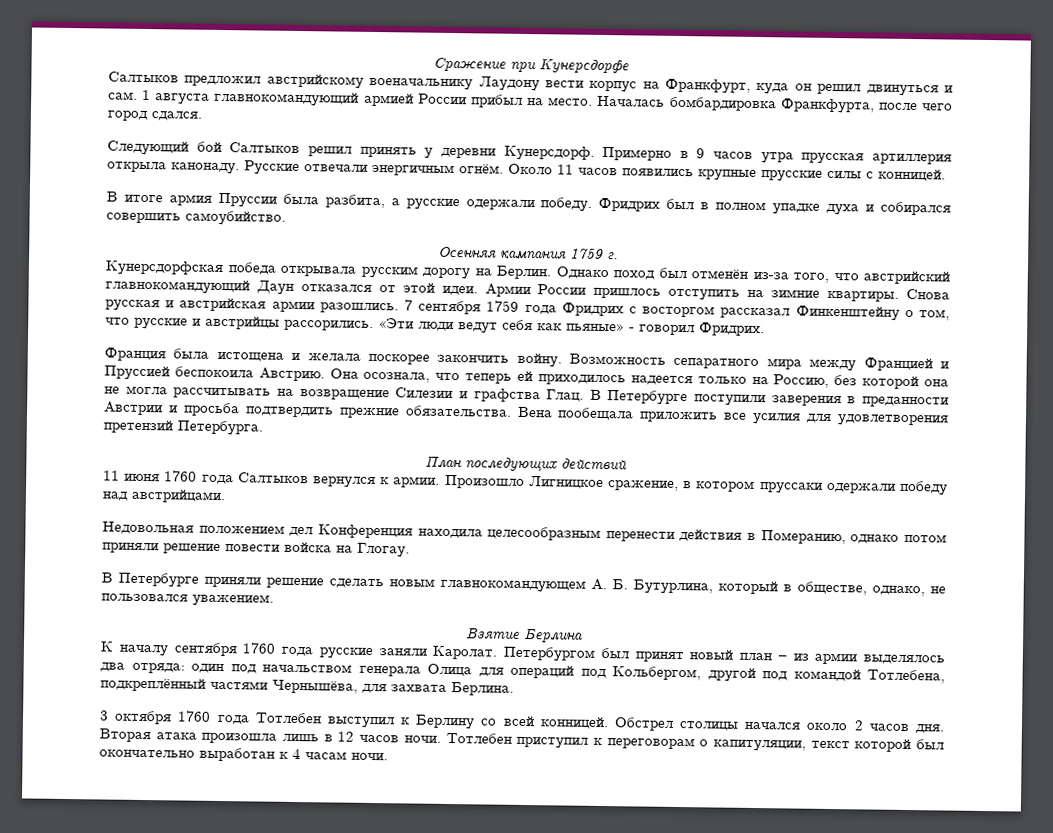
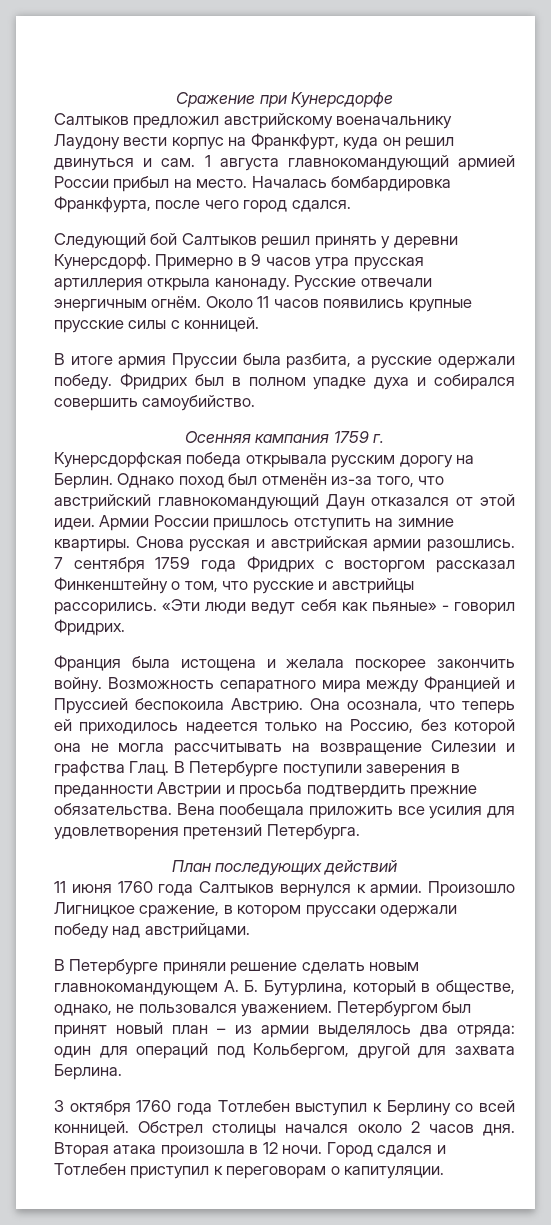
[102,521,947,545] [102,541,410,558] // Недовольная положением дел Конференция находила целесообразным перенести действия в Померанию, однако потом приняли решение повести войска на Глогау. -> (250, 931) none
[465,628,583,644] [100,641,498,660] // Взятие Берлина // К началу сентября 1760 года русские заняли Каролат. -> (333, 1010) none
[230,663,472,677] под начальством генерала Олица -> (91, 1052) none
[762,668,945,684] [100,677,358,694] под командой Тотлебена, подкреплённый частями Чернышёва, -> (410, 1051) none
[282,733,320,742] лишь -> (245, 1151) none
[359,734,441,743] часов ночи. -> [282,1142,446,1158] ночи. Город сдался и
[712,738,944,753] [99,747,388,762] капитуляции, текст которой был окончательно выработан к 4 часам ночи. -> [344,1166,445,1179] капитуляции.

